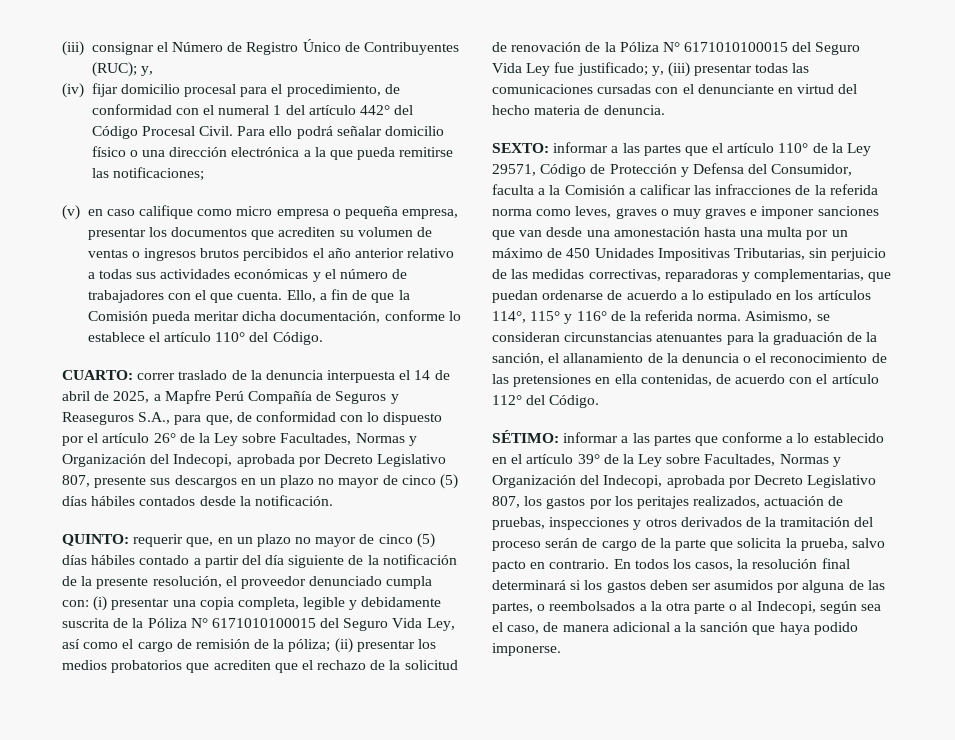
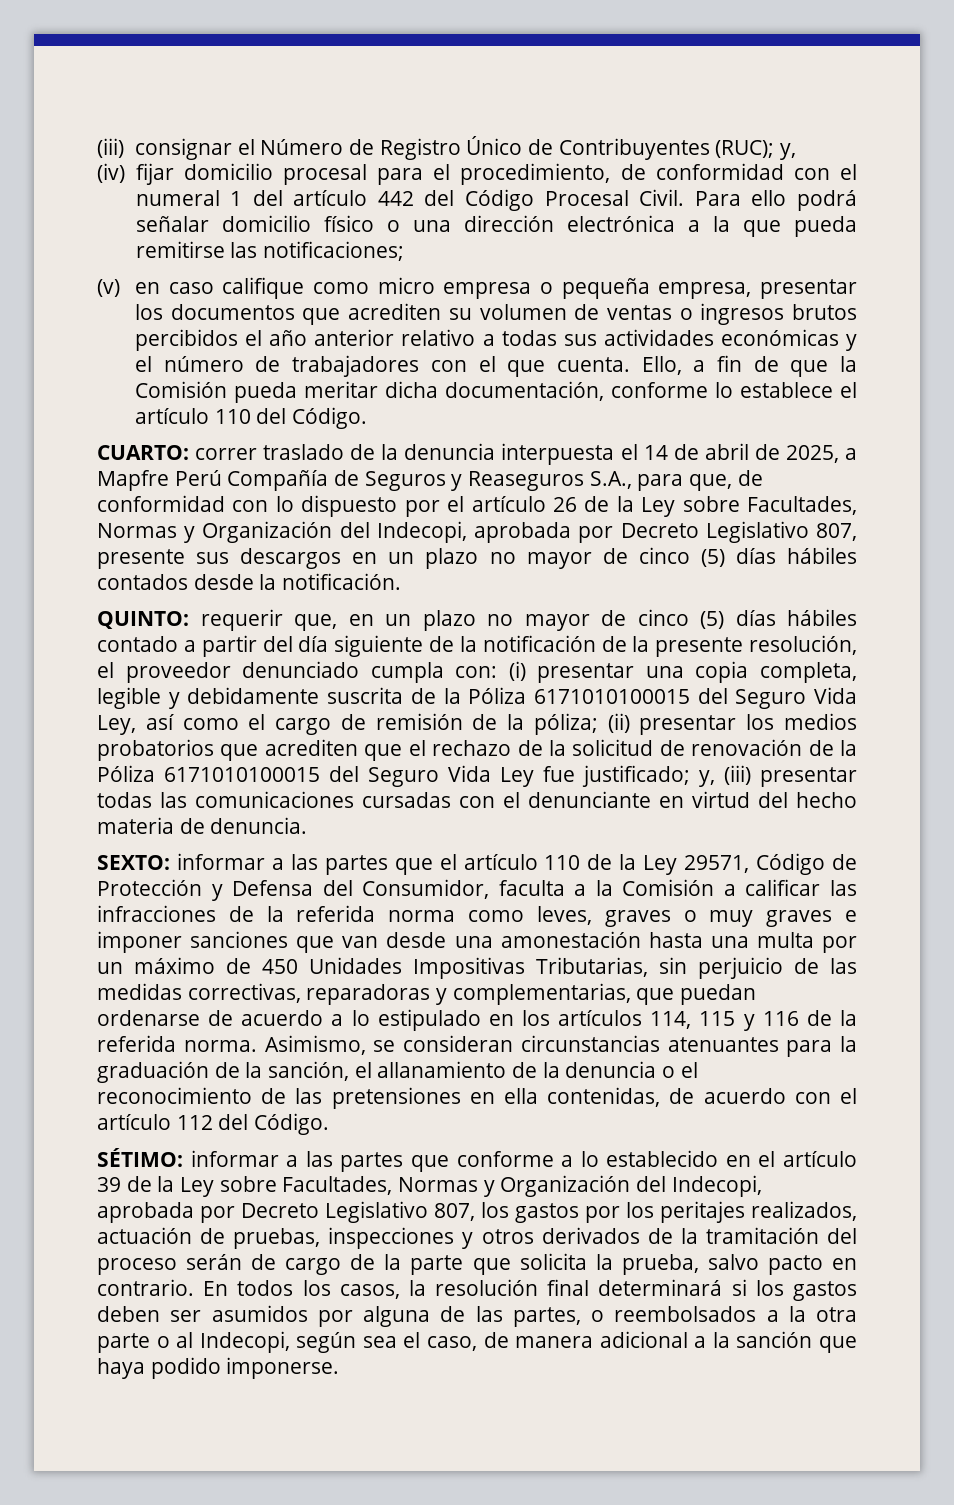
[360,105,391,115] 442° -> [377,191,414,206] 442
[215,332,246,342] 110° -> [214,409,251,424] 110
[153,433,176,443] 26° -> [552,497,577,512] 26
[190,618,208,628] N° -> (527, 695) none
[662,42,680,52] N° -> (155, 773) none
[778,143,809,153] 110° -> [544,855,581,870] 110
[492,311,607,324] 114°, 115° y 116° -> [650,1011,799,1031] 114, 115 y 116
[492,395,522,405] 112° -> [176,1115,213,1130] 112
[577,454,600,464] 39° -> [97,1177,121,1192] 39

